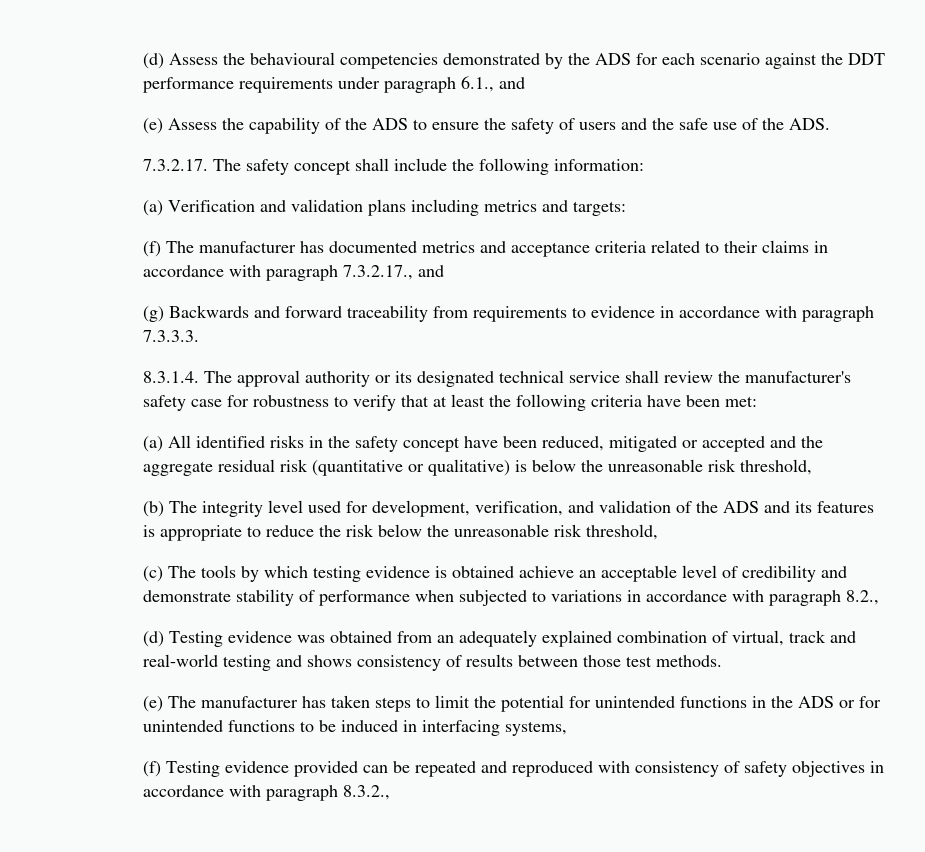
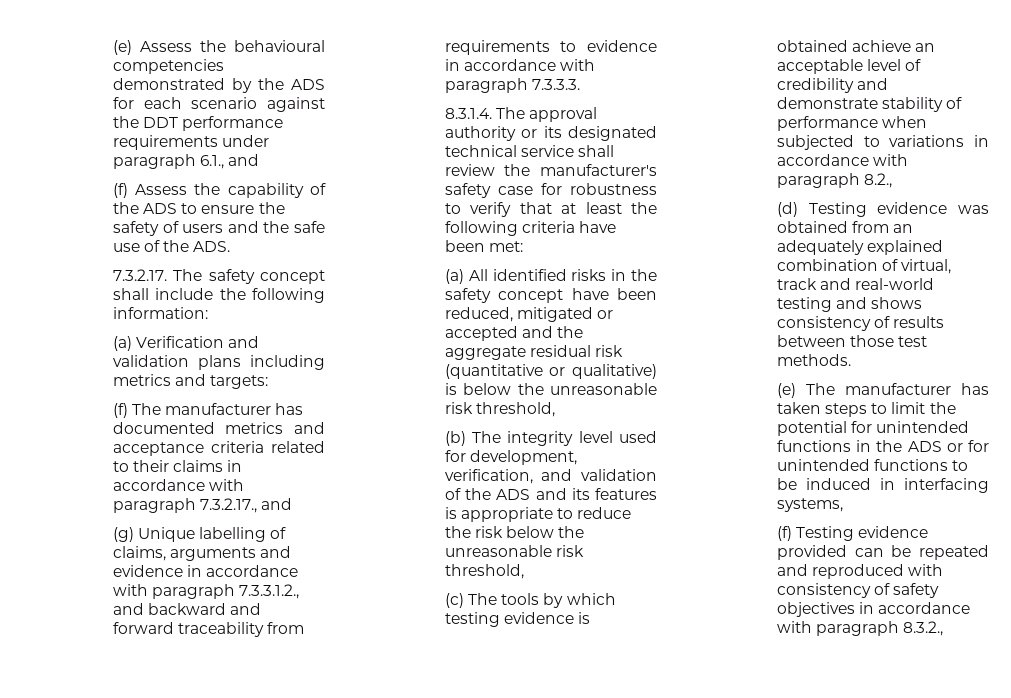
[143,53,165,69] (d) -> [112,40,132,55] (e)
[143,118,164,134] (e) -> [112,183,128,198] (f)
[169,305,250,318] Backwards -> [138,527,287,542] [112,546,292,561] [112,565,299,577] [112,584,300,599] [112,603,227,615] Unique labelling of claims, arguments and evidence in accordance with paragraph 7.3.3.1.2., and backward

